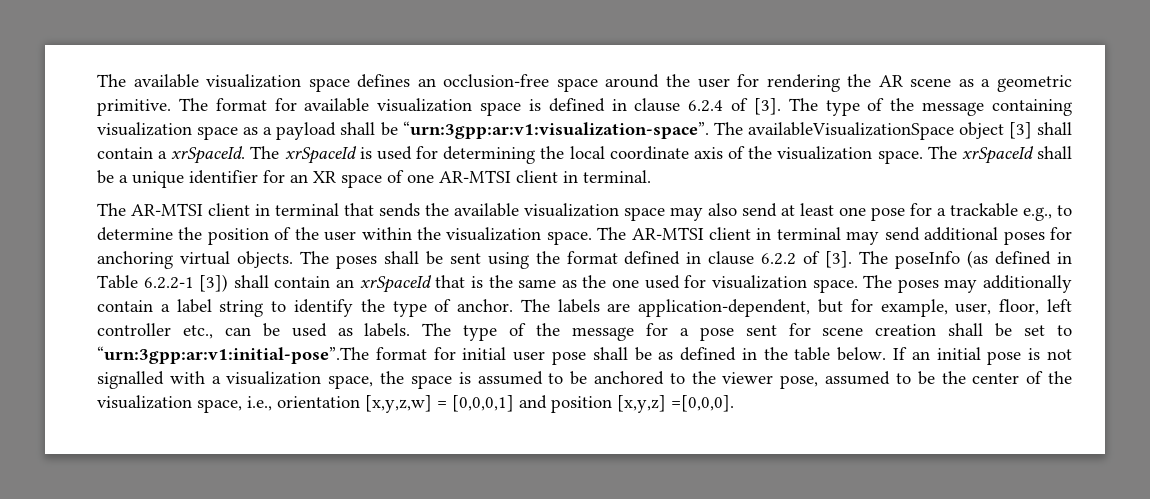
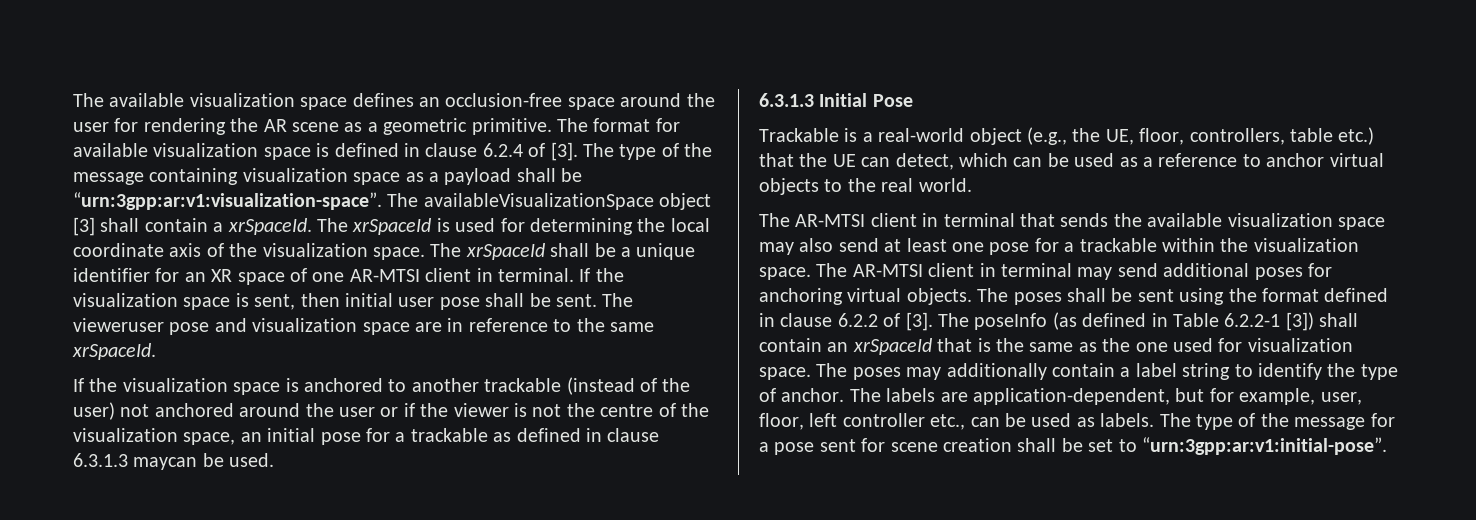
(651, 176) none -> [579,268,624,282] [73,293,634,310] [73,318,654,335] [72,343,156,360] [73,377,691,395] [73,402,709,420] [73,428,660,445] [73,453,275,470] [759,93,913,107] [759,127,1375,145] [759,153,1384,170] [759,178,972,195] If the visualization space is sent, then initial user pose shall be sent. The vieweruser pose and visualization space are in reference to the same xrSpaceId. // If the visualization space is anchored to another trackable (instead of the user) not anchored around the user or if the viewer is not the centre of the visualization space, an initial pose for a trackable as defined in clause 6.3.1.3 maycan be used. // 6.3.1.3 Initial Pose // Trackable is a real-world object (e.g., the UE, floor, controllers, table etc.) that the UE can detect, which can be used as a reference to anchor virtual objects to the real world.
[1023,205,1072,221] [97,227,357,245] e.g., to determine the position of the user -> (1157, 245) none
[97,346,1072,365] [97,371,1073,389] [97,395,734,413] “urn:3gpp:ar:v1:initial-pose”.The format for initial user pose shall be as defined in the table below. If an initial pose is not signalled with a visualization space, the space is assumed to be anchored to the viewer pose, assumed to be the center of the visualization space, i.e., orientation [x,y,z,w] = [0,0,0,1] and position [x,y,z] =[0,0,0]. -> [1142,437,1387,455] “urn:3gpp:ar:v1:initial-pose”.

